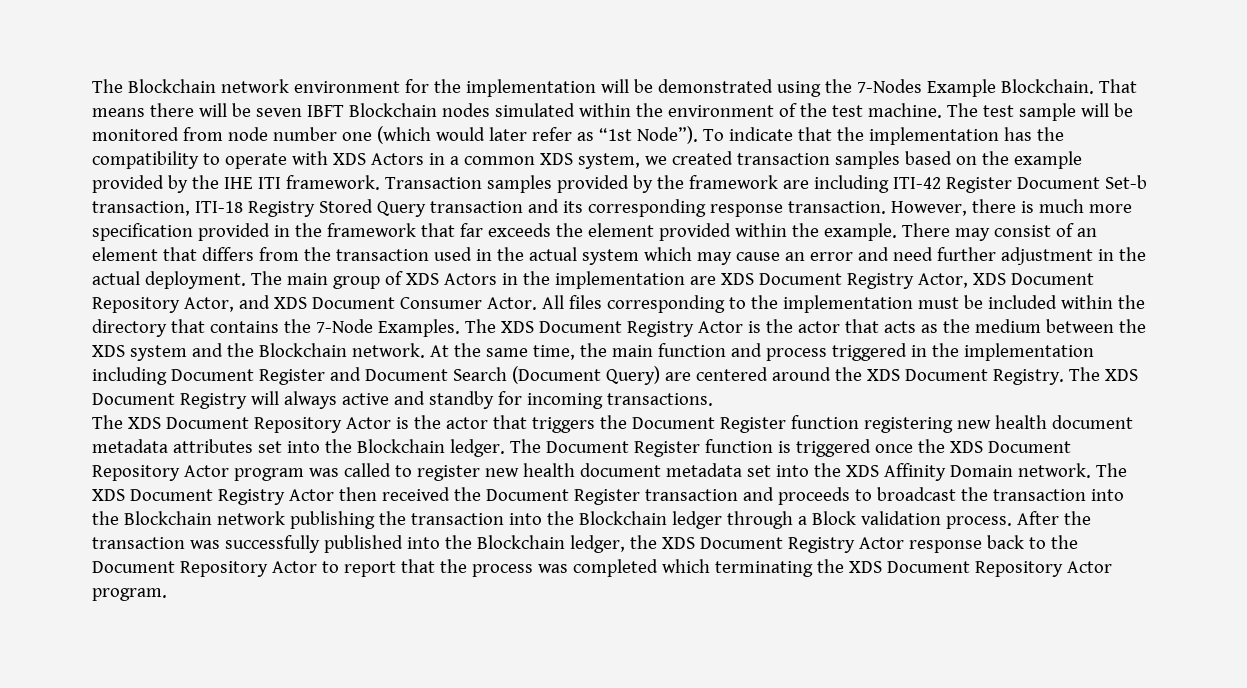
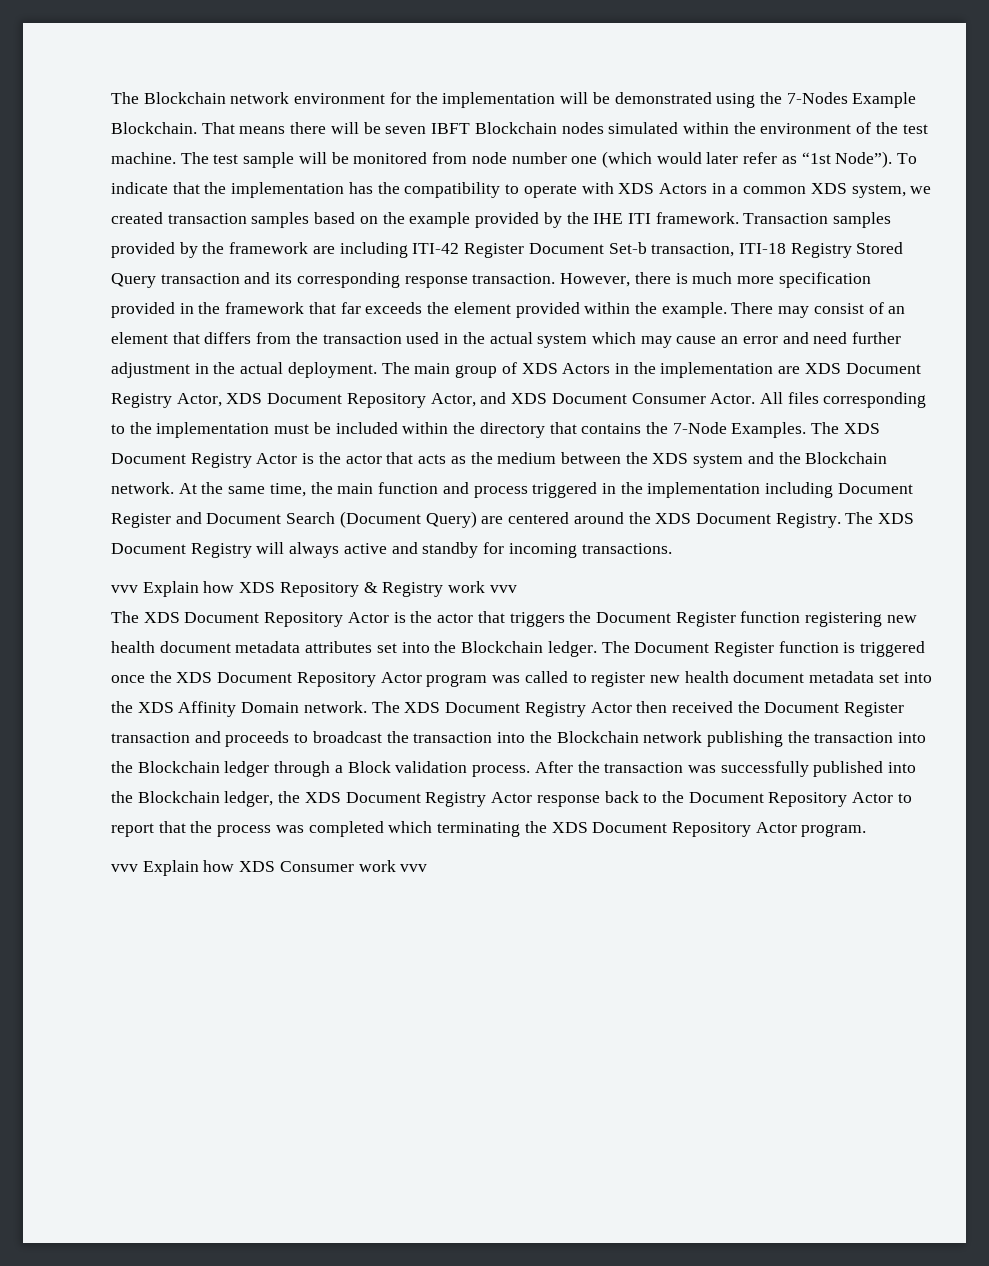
(713, 399) none -> [111,581,517,597] // vvv Explain how XDS Repository & Registry work vvv
(167, 594) none -> [111,860,428,876] // vvv Explain how XDS Consumer work vvv

